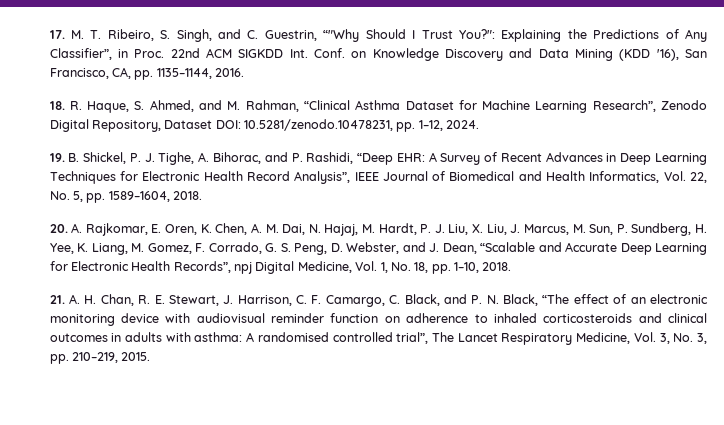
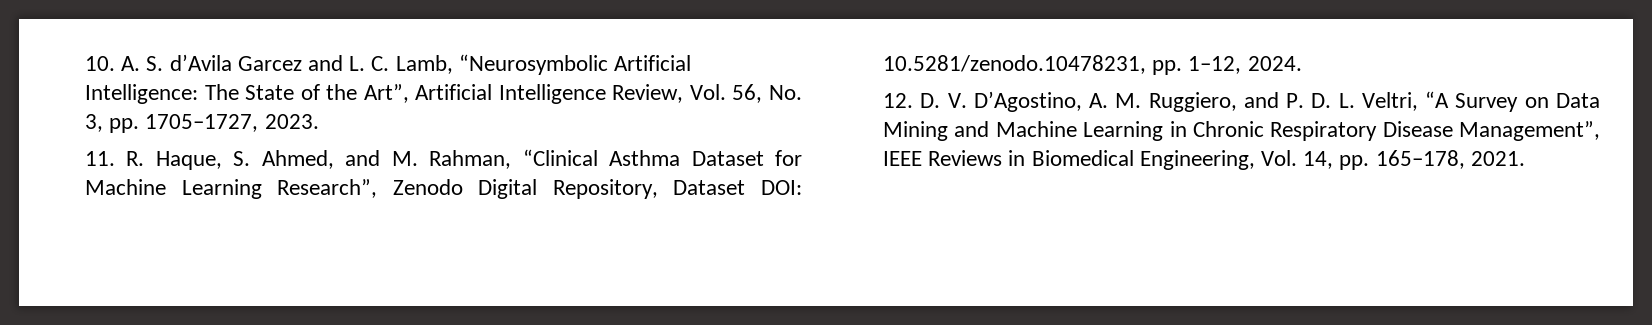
[49,29,707,42] [49,48,707,61] [49,67,245,80] [49,101,65,110] 17. M. T. Ribeiro, S. Singh, and C. Guestrin, “"Why Should I Trust You?": Explaining the Predictions of Any Classifier”, in Proc. 22nd ACM SIGKDD Int. Conf. on Knowledge Discovery and Data Mining (KDD '16), San Francisco, CA, pp. 1135–1144, 2016. // 18. -> [85,54,692,75] [85,84,802,104] [85,114,319,133] [85,151,116,166] 10. A. S. d’Avila Garcez and L. C. Lamb, “Neurosymbolic Artificial Intelligence: The State of the Art”, Artificial Intelligence Review, Vol. 56, No. 3, pp. 1705–1727, 2023. // 11.
[49,152,707,165] [49,171,707,184] [49,191,203,203] [49,223,708,236] [49,242,708,255] [49,261,512,274] [49,294,708,307] [49,313,707,326] [49,332,708,345] [49,352,151,364] 19. B. Shickel, P. J. Tighe, A. Bihorac, and P. Rashidi, “Deep EHR: A Survey of Recent Advances in Deep Learning Techniques for Electronic Health Record Analysis”, IEEE Journal of Biomedical and Health Informatics, Vol. 22, No. 5, pp. 1589–1604, 2018. // 20. A. Rajkomar, E. Oren, K. Chen, A. M. Dai, N. Hajaj, M. Hardt, P. J. Liu, X. Liu, J. Marcus, M. Sun, P. Sundberg, H. Yee, K. Liang, M. Gomez, F. Corrado, G. S. Peng, D. Webster, and J. Dean, “Scalable and Accurate Deep Learning for Electronic Health Records”, npj Digital Medicine, Vol. 1, No. 18, pp. 1–10, 2018. // 21. A. H. Chan, R. E. Stewart, J. Harrison, C. F. Camargo, C. Black, and P. N. Black, “The effect of an electronic monitoring device with audiovisual reminder function on adherence to inhaled corticosteroids and clinical outcomes in adults with asthma: A randomised controlled trial”, The Lancet Respiratory Medicine, Vol. 3, No. 3, pp. 210–219, 2015. -> [883,91,1601,112] [883,121,1600,141] [883,150,1525,170] 12. D. V. D’Agostino, A. M. Ruggiero, and P. D. L. Veltri, “A Survey on Data Mining and Machine Learning in Chronic Respiratory Disease Management”, IEEE Reviews in Biomedical Engineering, Vol. 14, pp. 165–178, 2021.

